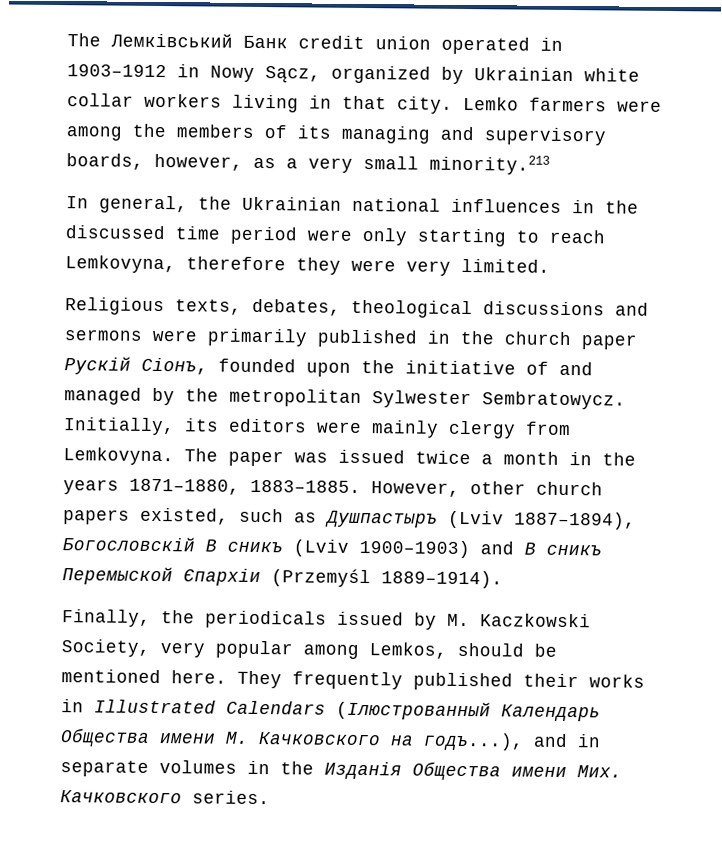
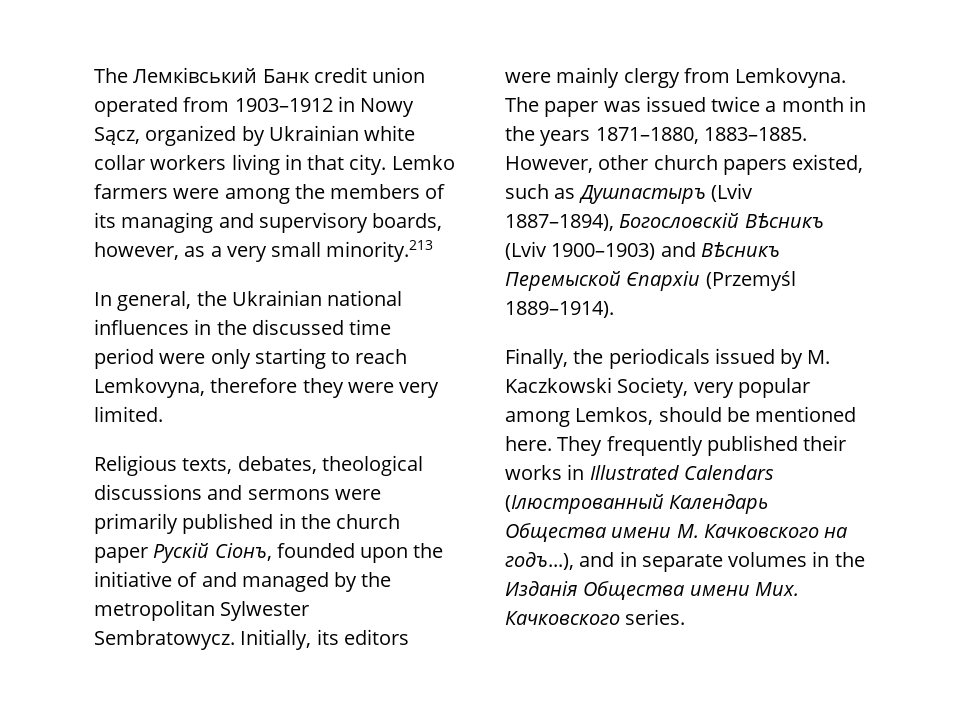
[540,37,563,51] in -> [183,97,230,112] from
[205,539,283,553] В сникъ -> [744,213,824,228] ВѢсникъ
[524,542,602,556] В сникъ -> [700,242,780,257] ВѢсникъ

